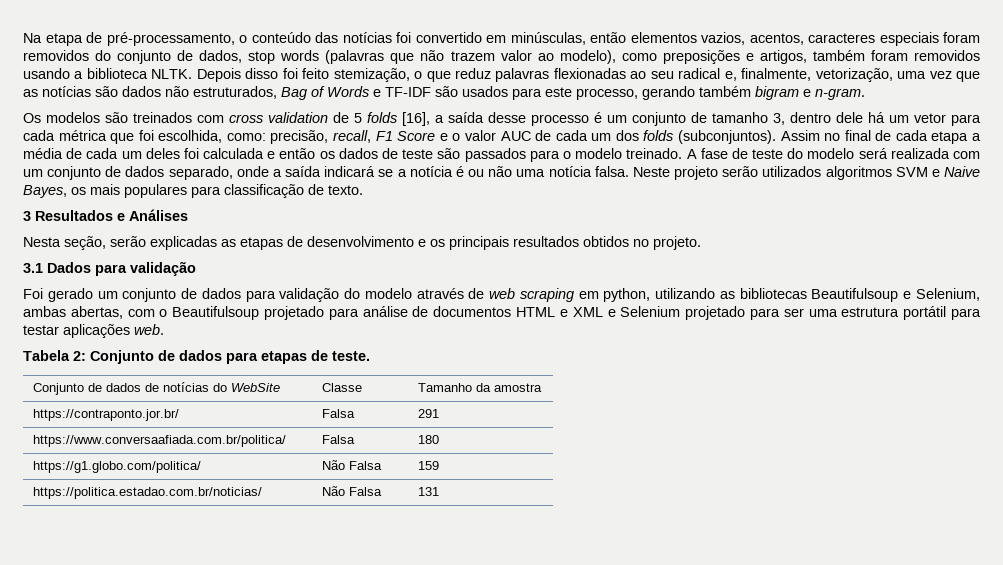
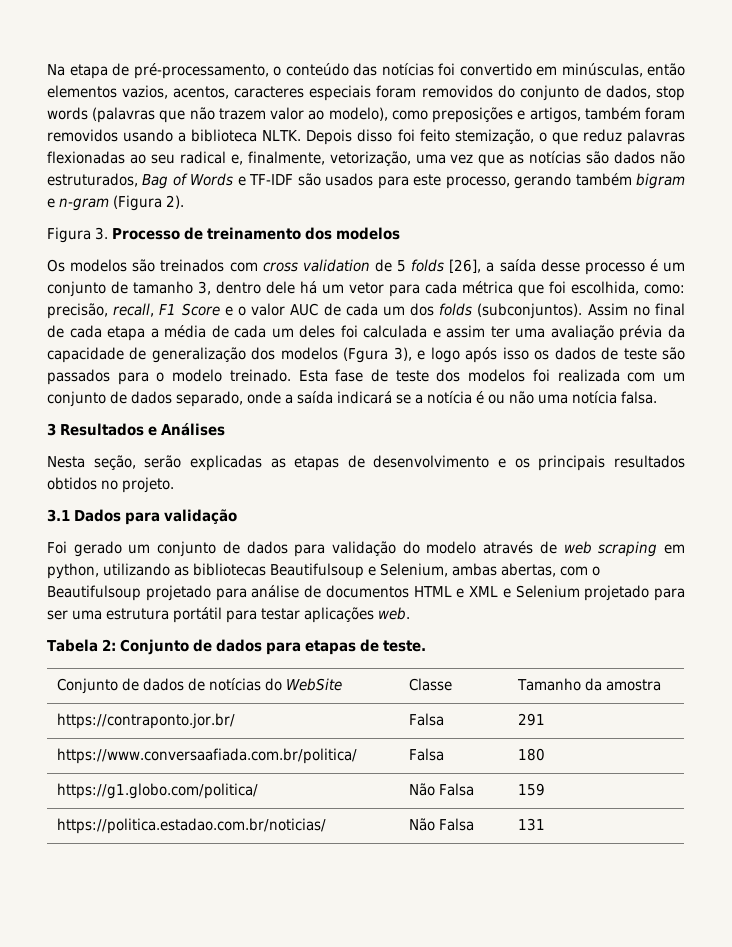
[815,88,865,100] n-gram. -> [59,195,184,211] [47,227,400,243] n-gram (Figura 2). // Figura 3. Processo de treinamento dos modelos
[402,112,430,126] [16], -> [449,259,482,273] [26],
[279,148,316,159] então -> [446,325,685,341] [47,347,529,363] assim ter uma avaliação prévia da capacidade de generalização dos modelos (Fgura 3), e logo após isso
[686,149,697,159] A -> [298,370,328,382] Esta
[787,148,888,159] do modelo será -> [436,369,550,382] dos modelos foi
[632,166,980,180] [23,184,363,198] Neste projeto serão utilizados algoritmos SVM e Naive Bayes, os mais populares para classificação de texto. -> (657, 397) none

